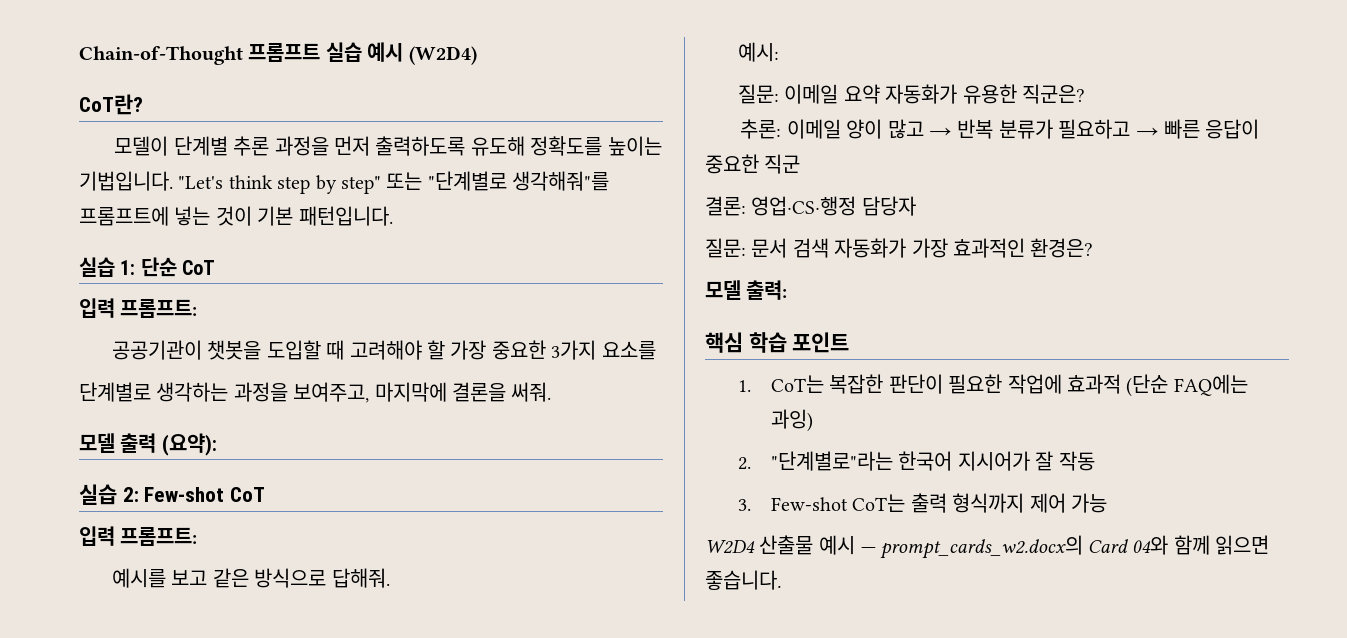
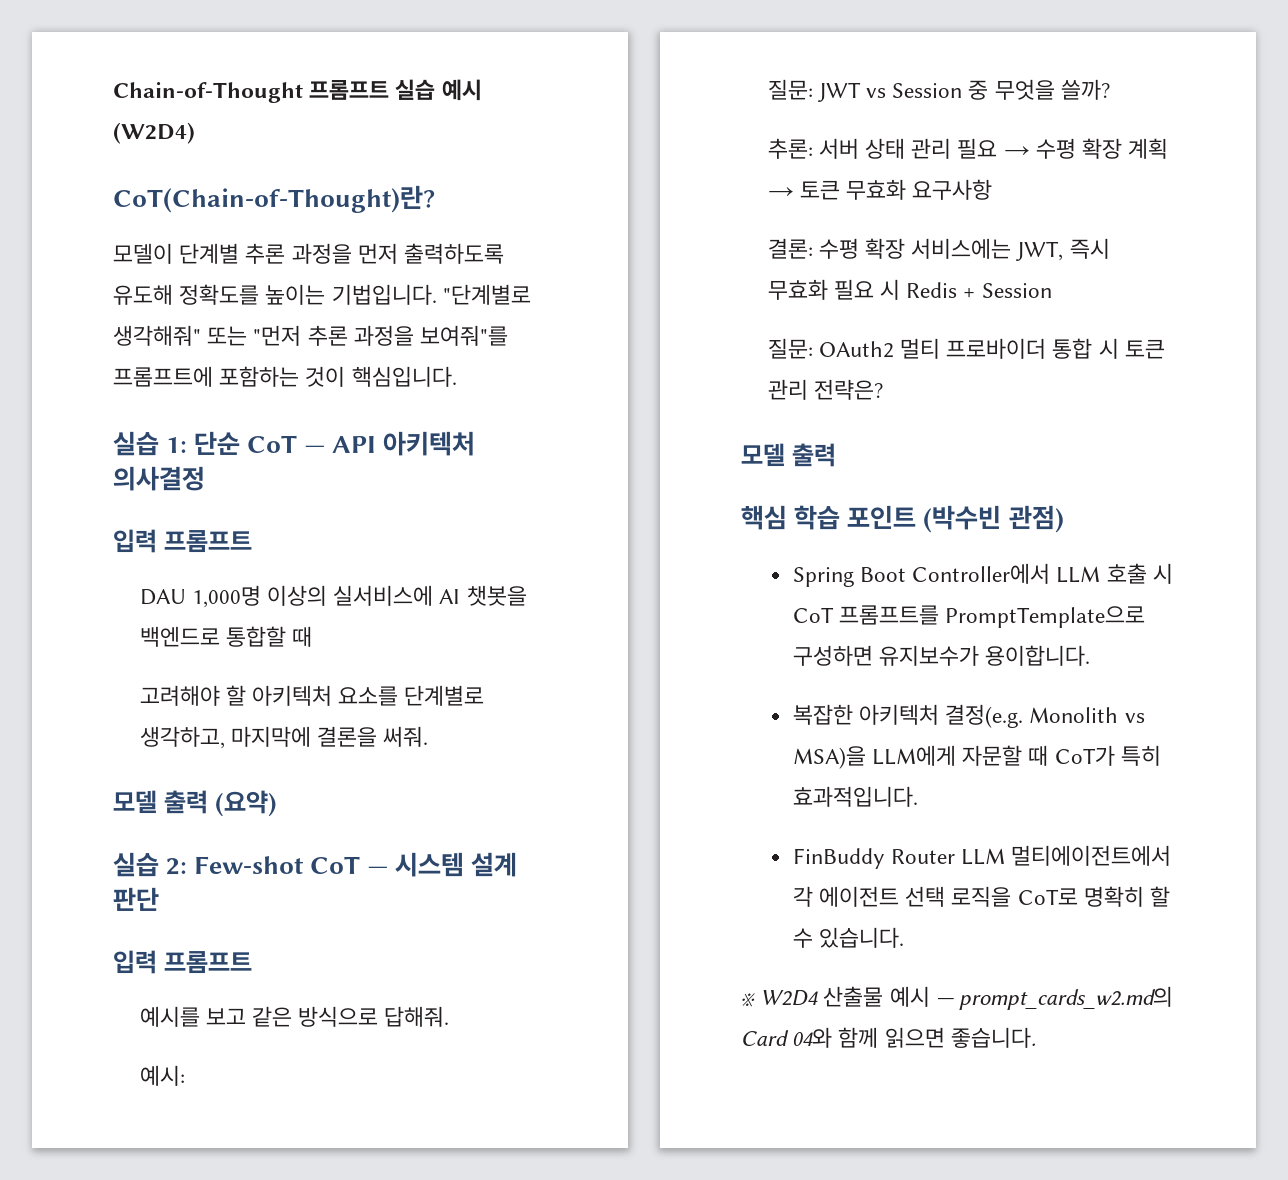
[79,94,143,115] CoT란? -> [113,185,435,213] CoT(Chain-of-Thought)란?
[178,171,610,194] [79,206,393,226] [79,257,216,277] [79,298,198,318] [111,340,345,360] "Let's think step by step" 또는 "단계별로 생각해줘"를 프롬프트에 넣는 것이 기본 패턴입니다. // 실습 1: 단순 CoT // 입력 프롬프트: // 공공기관이 챗봇을 도입할 때 -> [442,284,531,305] [113,325,509,346] [113,366,457,387] [113,431,475,456] [113,466,205,491] [113,529,252,553] [139,585,527,608] [139,626,312,647] "단계별로 생각해줘" 또는 "먼저 추론 과정을 보여줘"를 프롬프트에 포함하는 것이 핵심입니다. // 실습 1: 단순 CoT — API 아키텍처 의사결정 // 입력 프롬프트 // DAU 1,000명 이상의 실서비스에 AI 챗봇을 백엔드로 통합할 때 //
[450,340,656,360] [79,382,370,403] 가장 중요한 3가지 요소를 // 단계별로 생각하는 과정을 보여주고, -> [251,685,485,706] [139,726,225,749] 아키텍처 요소를 단계별로 생각하고,
[161,433,217,456] (요약): -> [214,790,277,817] (요약)
[79,526,198,546] // 입력 프롬프트: -> [367,852,517,877] [113,887,159,911] [113,950,252,974] — 시스템 설계 판단 // 입력 프롬프트
[784,84,1085,104] [740,119,1260,139] [705,154,801,174] [705,196,916,216] [705,238,1094,258] [705,280,788,300] 이메일 요약 자동화가 유용한 직군은? // 추론: 이메일 양이 많고 → 반복 분류가 필요하고 → 빠른 응답이 중요한 직군 // 결론: 영업·CS·행정 담당자 // 질문: 문서 검색 자동화가 가장 효과적인 환경은? // 모델 출력: -> [817,79,1110,102] [767,138,1169,159] [767,179,993,200] [767,238,1110,261] [767,279,1052,300] [767,338,1165,359] [767,379,883,400] [741,443,836,467] JWT vs Session 중 무엇을 쓸까? // 추론: 서버 상태 관리 필요 → 수평 확장 계획 → 토큰 무효화 요구사항 // 결론: 수평 확장 서비스에는 JWT, 즉시 무효화 필요 시 Redis + Session // 질문: OAuth2 멀티 프로바이더 통합 시 토큰 관리 전략은? // 모델 출력
[737,374,1248,397] [770,409,813,432] [737,451,1095,471] [737,493,1107,513] // 1. CoT는 복잡한 판단이 필요한 작업에 효과적 (단순 FAQ에는 과잉) // 2. "단계별로"라는 한국어 지시어가 잘 작동 // 3. Few-shot CoT는 출력 형식까지 제어 가능 // -> [923,505,1064,533] [792,563,1173,587] [792,605,1146,628] [792,645,1091,666] [792,704,1145,728] [792,745,1161,769] [792,786,918,807] [792,845,1172,869] [792,886,1171,907] [792,927,905,948] [741,993,755,1007] (박수빈 관점) // Spring Boot Controller에서 LLM 호출 시 CoT 프롬프트를 PromptTemplate으로 구성하면 유지보수가 용이합니다. // 복잡한 아키텍처 결정(e.g. Monolith vs MSA)을 LLM에게 자문할 때 CoT가 특히 효과적입니다. // FinBuddy Router LLM 멀티에이전트에서 각 에이전트 선택 로직을 CoT로 명확히 할 수 있습니다. // ※
[879,535,1083,559] prompt_cards_w2.docx의 -> [959,986,1174,1010] prompt_cards_w2.md의

